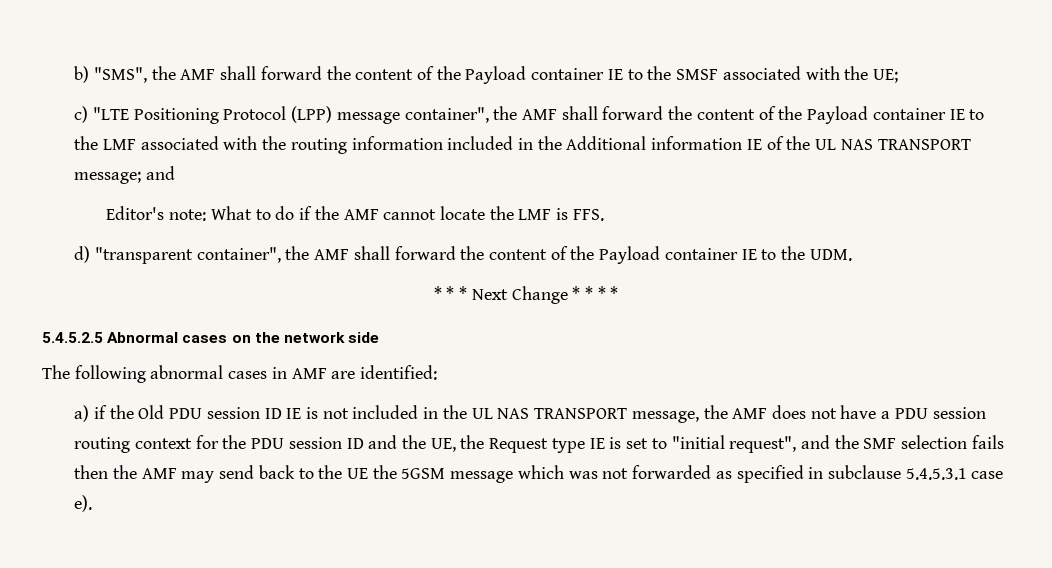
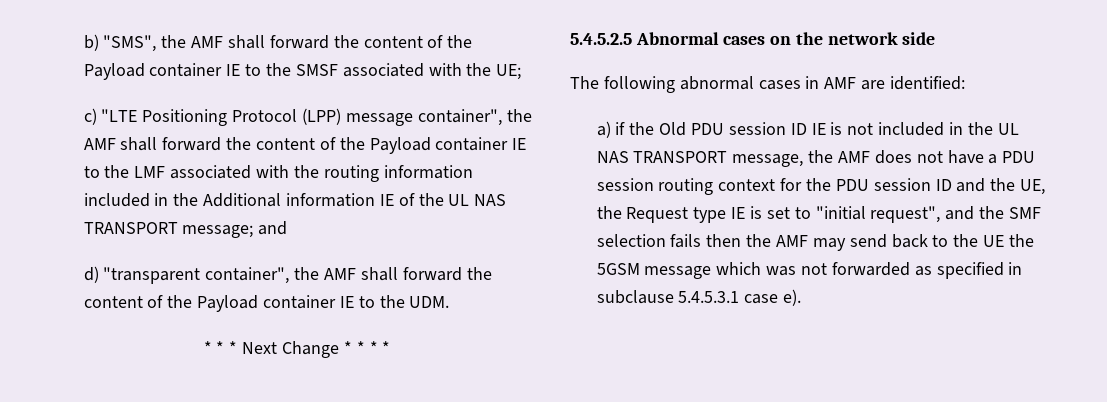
[106,206,604,221] // Editor's note: What to do if the AMF cannot locate the LMF is FFS. -> (288, 228) none

